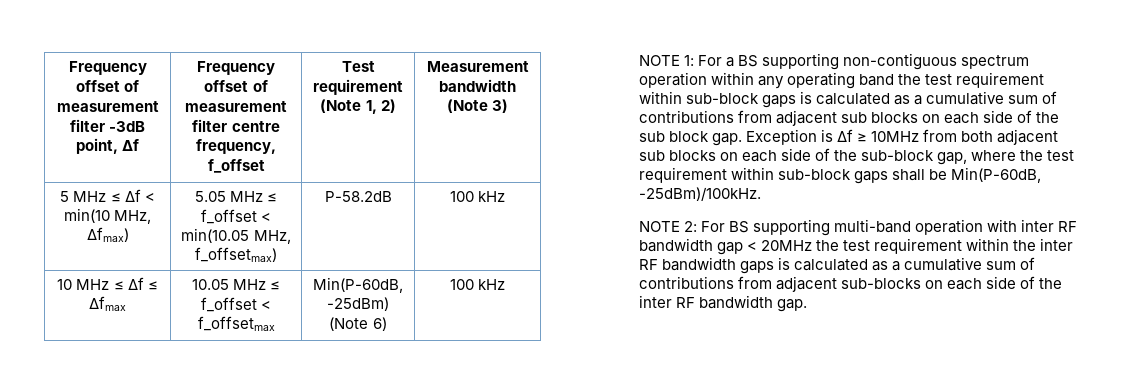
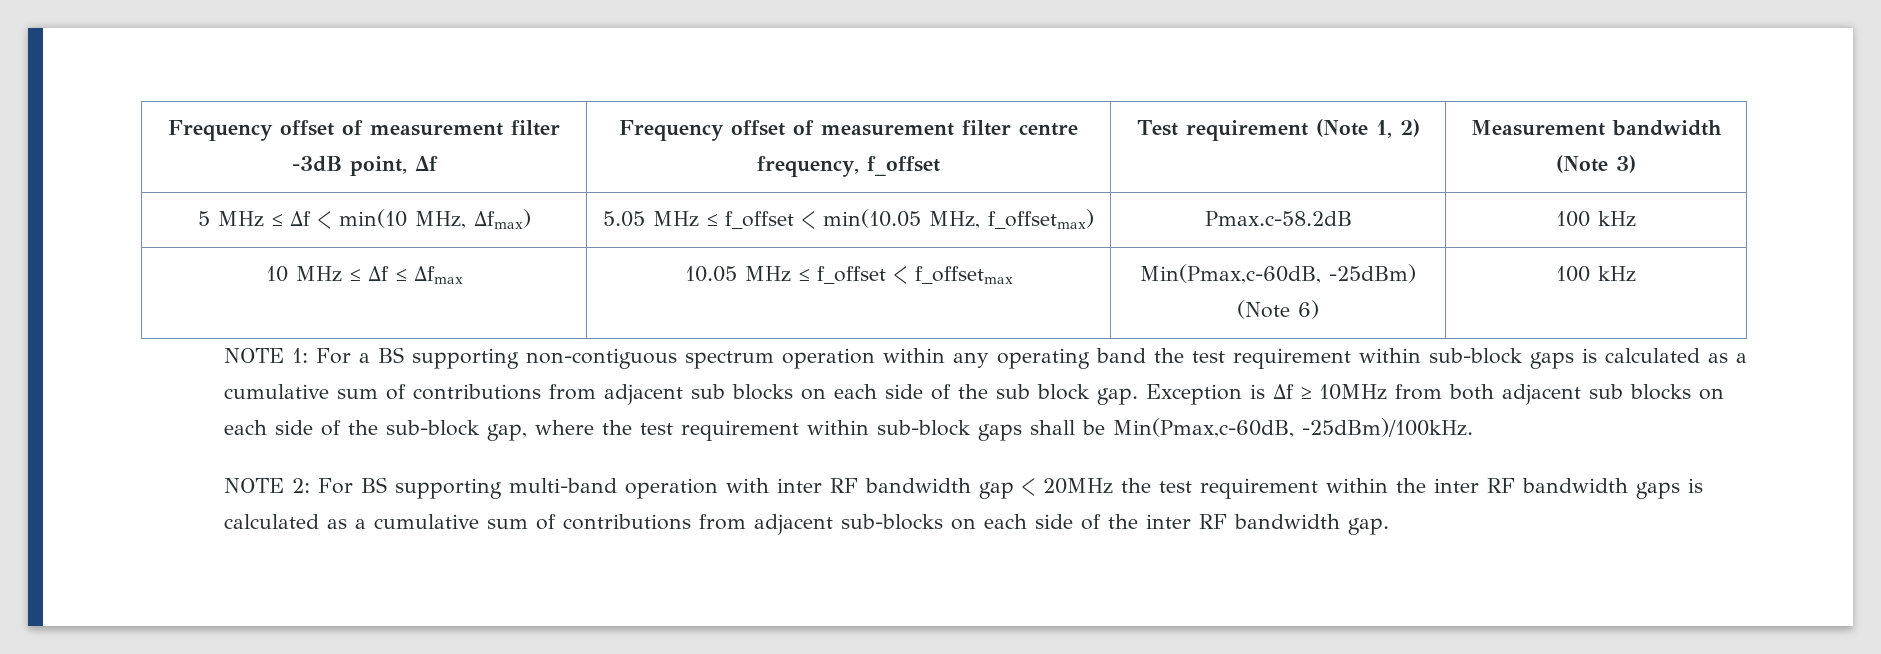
[324,191,392,202] P-58.2dB -> [1204,211,1352,226] Pmax.c-58.2dB
[313,277,403,293] Min(P-60dB, -> [1140,264,1321,284] Min(Pmax,c-60dB,
[950,167,1041,183] Min(P-60dB, -> [1112,418,1294,438] Min(Pmax,c-60dB,

